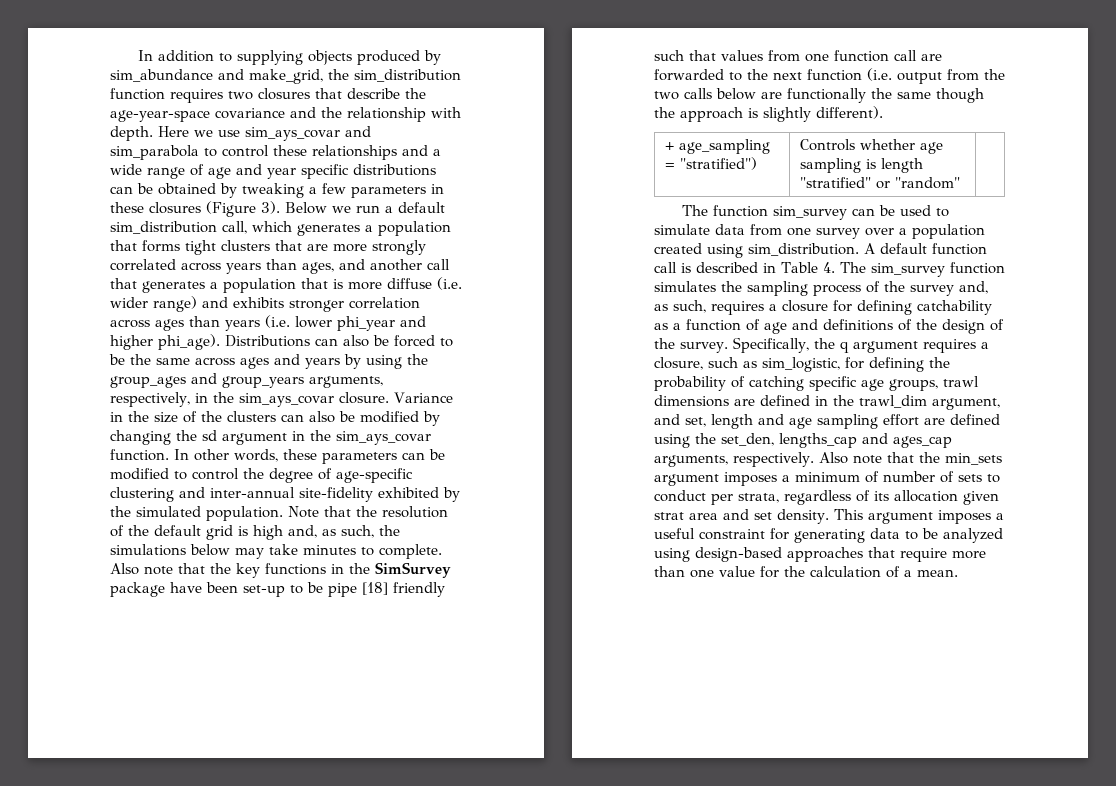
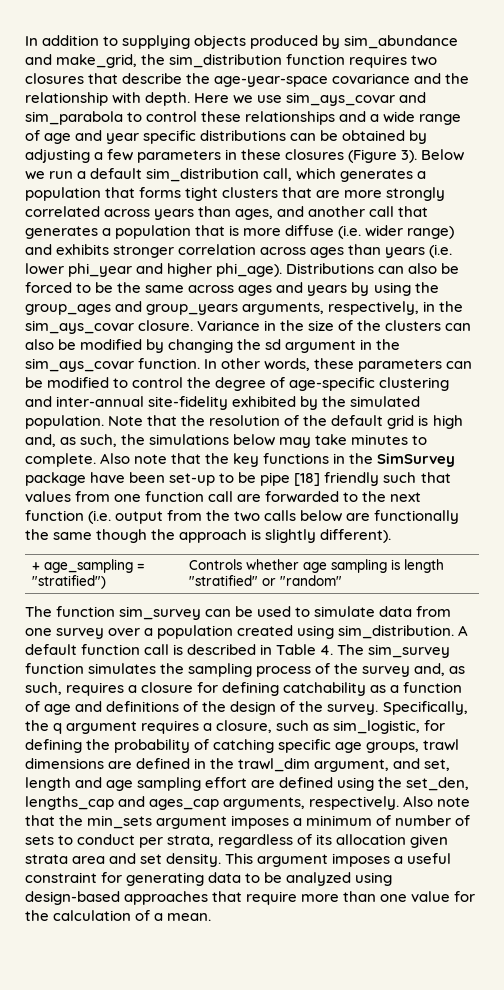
[242,183,304,198] tweaking -> [25,149,90,163] adjusting
[654,512,684,520] strat -> [25,854,68,864] strata

